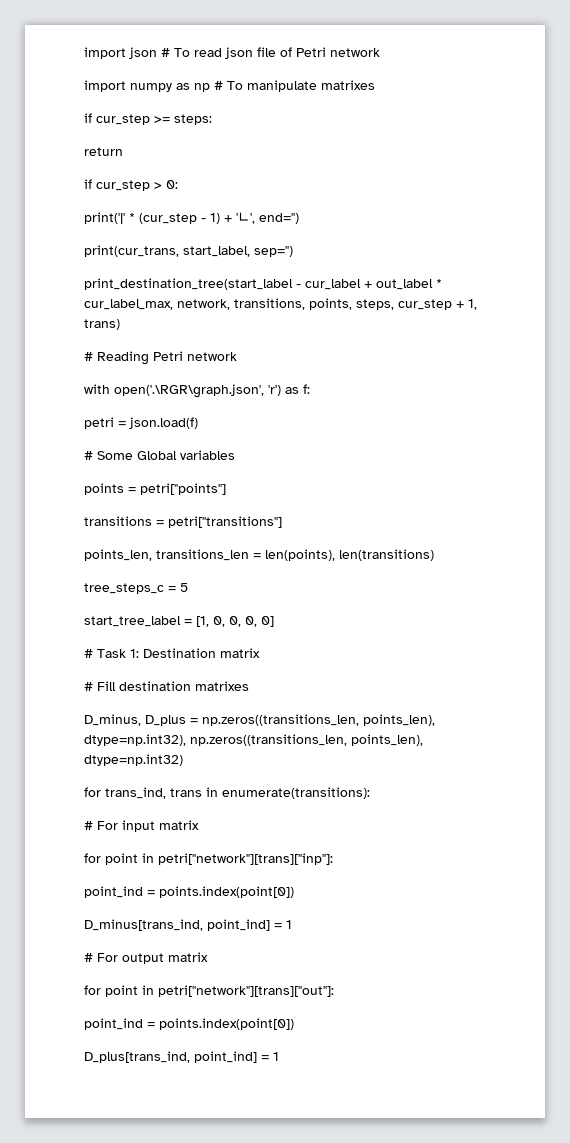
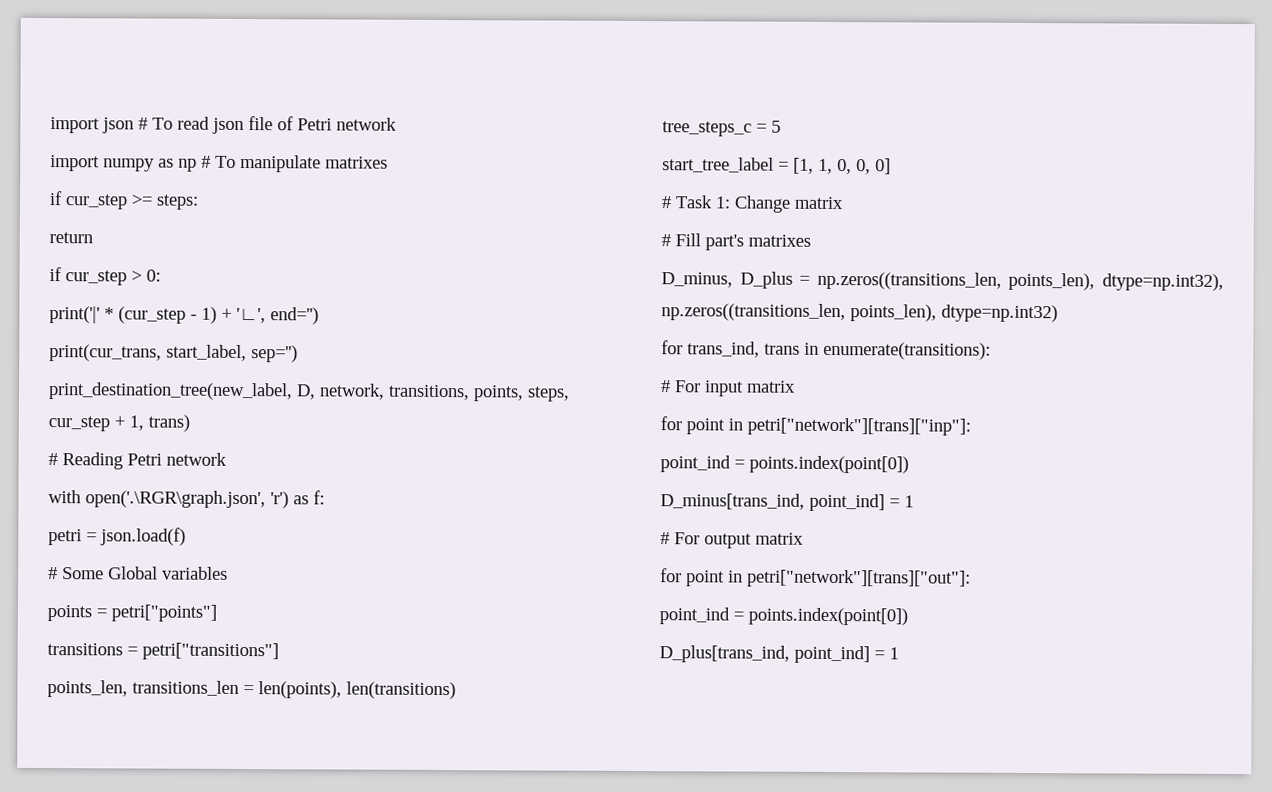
[84,278,442,290] [84,299,173,310] print_destination_tree(start_label - cur_label + out_label * cur_label_max, -> [48,382,316,401] print_destination_tree(new_label, D,
[213,616,225,627] 0, -> [818,158,833,174] 1,
[143,648,216,658] Destination -> [734,195,791,213] Change
[119,681,191,691] destination -> [705,234,744,251] part's

